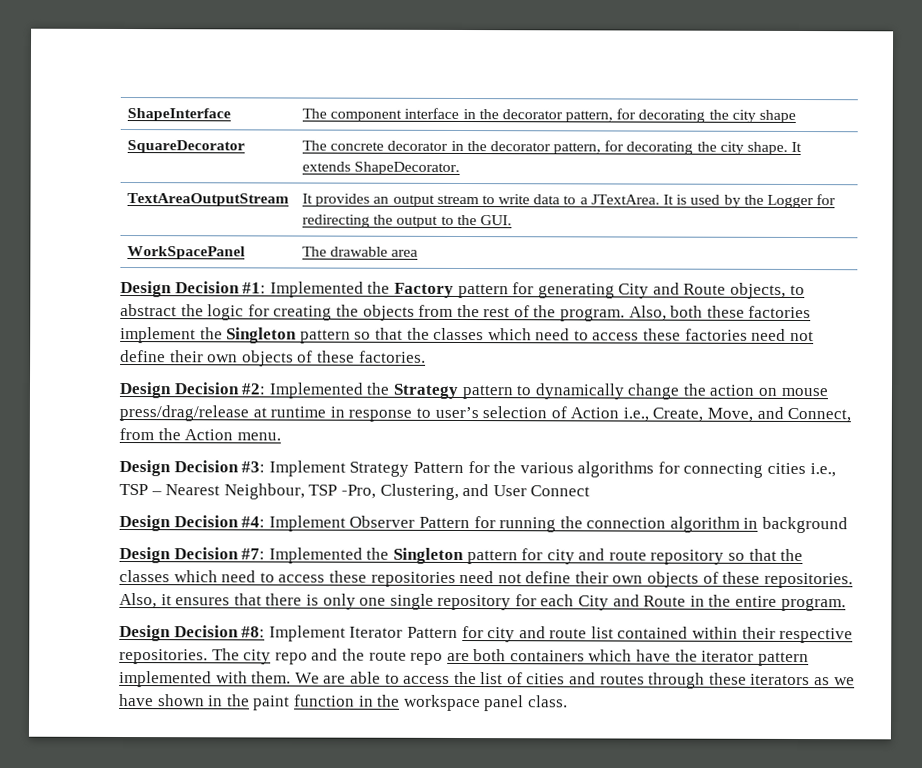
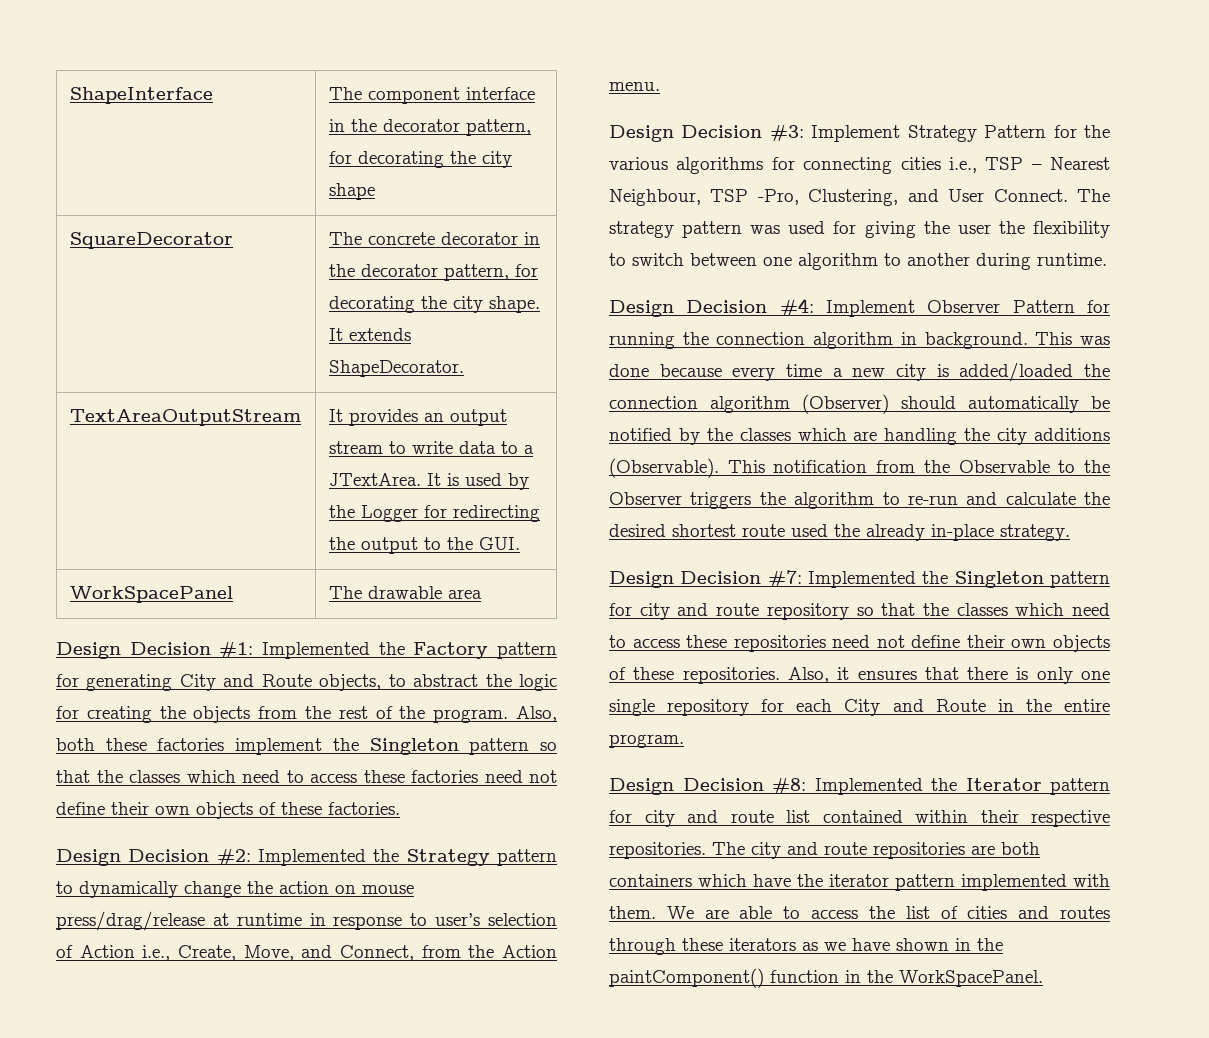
[530,485,591,497] Connect -> [993,189,1110,202] [609,221,1110,238] [609,253,1107,270] Connect. The strategy pattern was used for giving the user the flexibility to switch between one algorithm to another during runtime.
[762,516,849,534] background -> [924,332,1110,349] [609,362,1110,382] [609,394,1110,414] [609,428,1110,445] [609,458,1110,478] [609,492,1110,509] [609,524,1070,541] background. This was done because every time a new city is added/loaded the connection algorithm (Observer) should automatically be notified by the classes which are handling the city additions (Observable). This notification from the Observable to the Observer triggers the algorithm to re-run and calculate the desired shortest route used the already in-place strategy.
[268,625,458,642] Implement Iterator Pattern -> [814,778,1110,795] Implemented the Iterator pattern
[274,648,444,665] repo and the route repo -> [787,842,965,859] and route repositories
[253,695,291,711] paint -> [609,968,764,988] paintComponent()
[403,694,568,712] workspace panel class. -> [899,970,1043,987] WorkSpacePanel.

